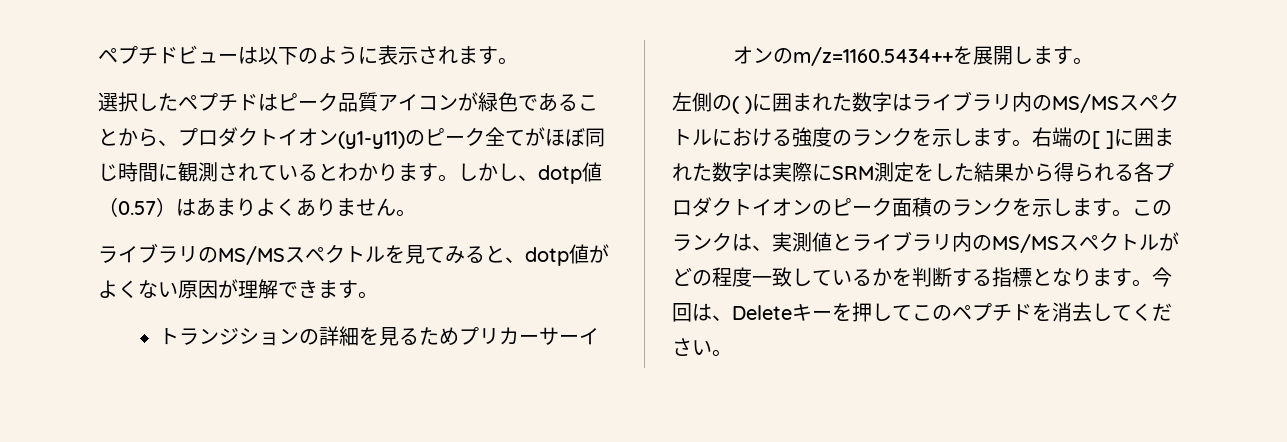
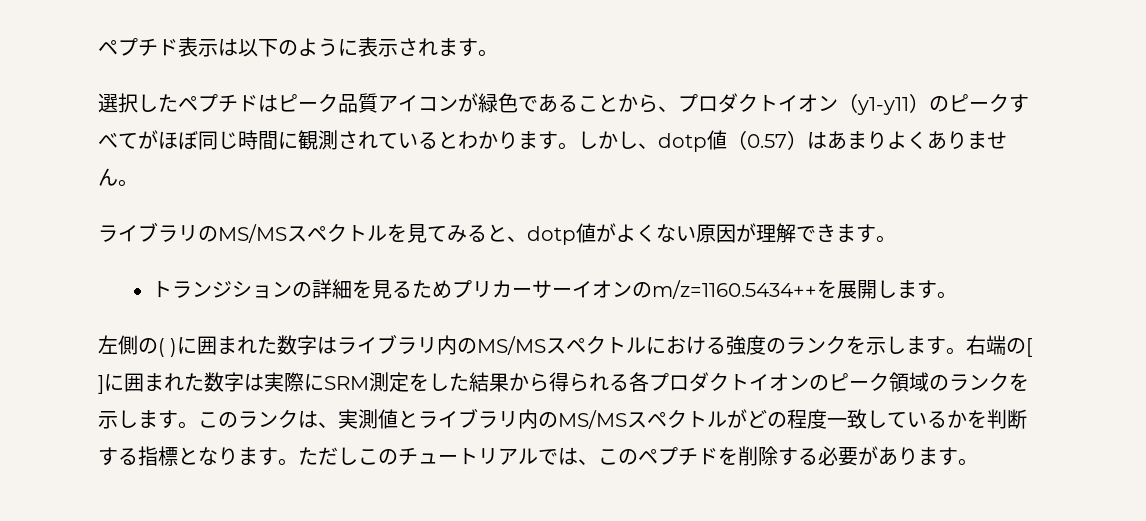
[98,45,238,64] ペプチドビュー -> [98,37,218,57] ペプチド表示
[338,127,505,149] (y1-y11)のピーク全 -> [838,93,1029,115] [98,132,118,148] （y1-y11）のピークすべ
[892,197,932,217] 面積 -> [889,372,929,392] 領域
[1152,267,1172,287] [672,302,1172,322] [672,338,712,356] 今回は、Deleteキーを押してこのペプチドを消去してください -> [298,446,958,466] ただしこのチュートリアルでは、このペプチドを削除する必要があります

